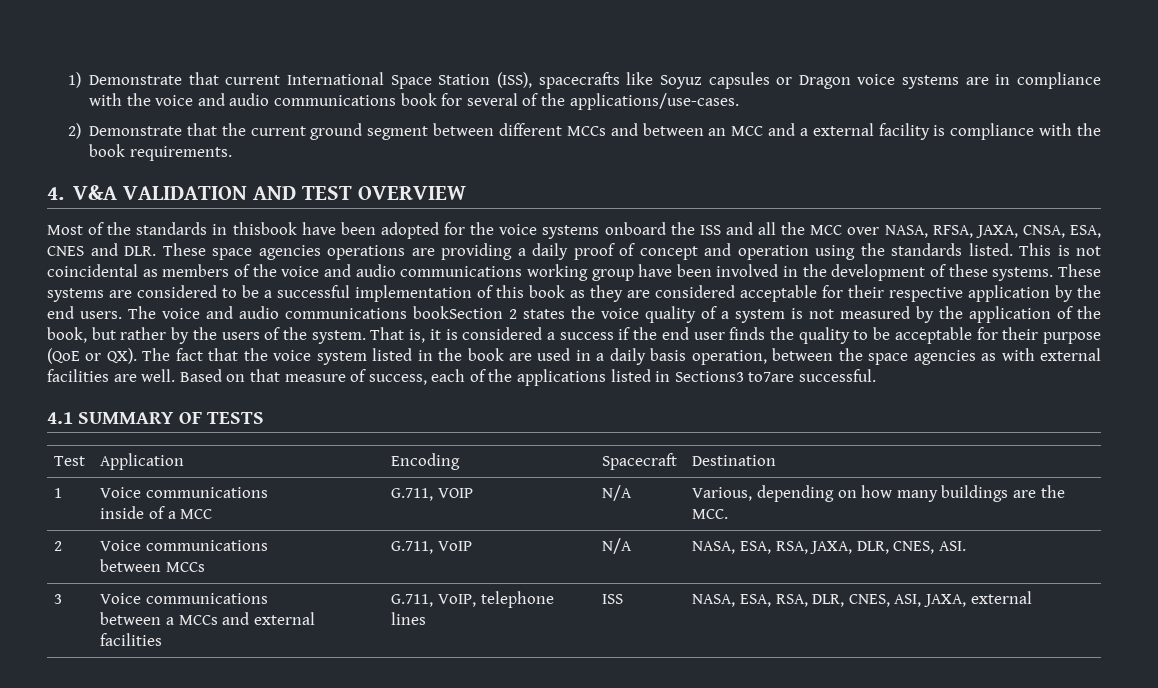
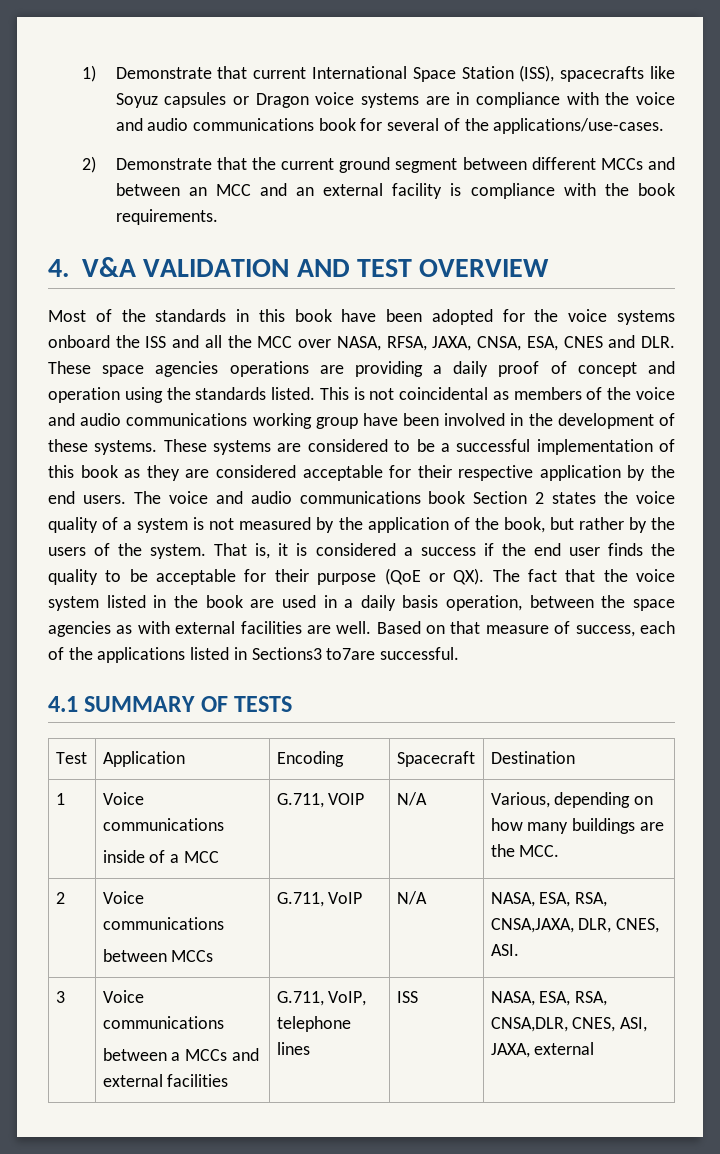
[799,128,808,136] a -> [296,187,315,196] an
[232,222,297,235] thisbook -> [258,309,332,322] this book
[413,306,503,319] bookSection -> [428,491,528,504] book Section
[810,541,853,554] JAXA, -> [490,918,574,933] CNSA,JAXA,
[812,594,845,607] DLR, -> [490,1017,568,1032] CNSA,DLR,

